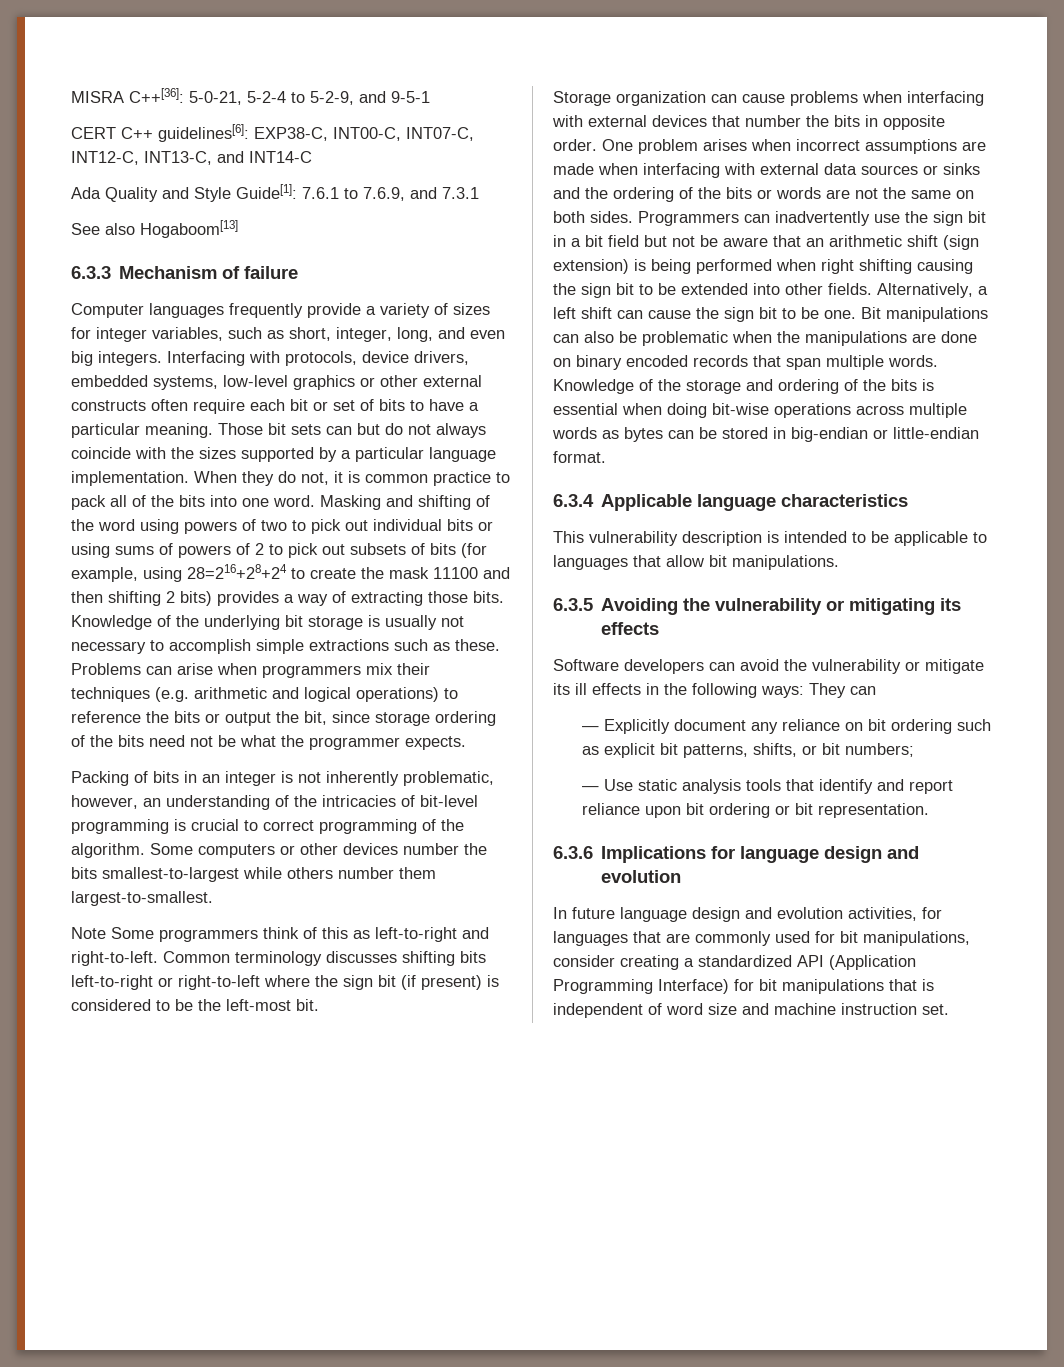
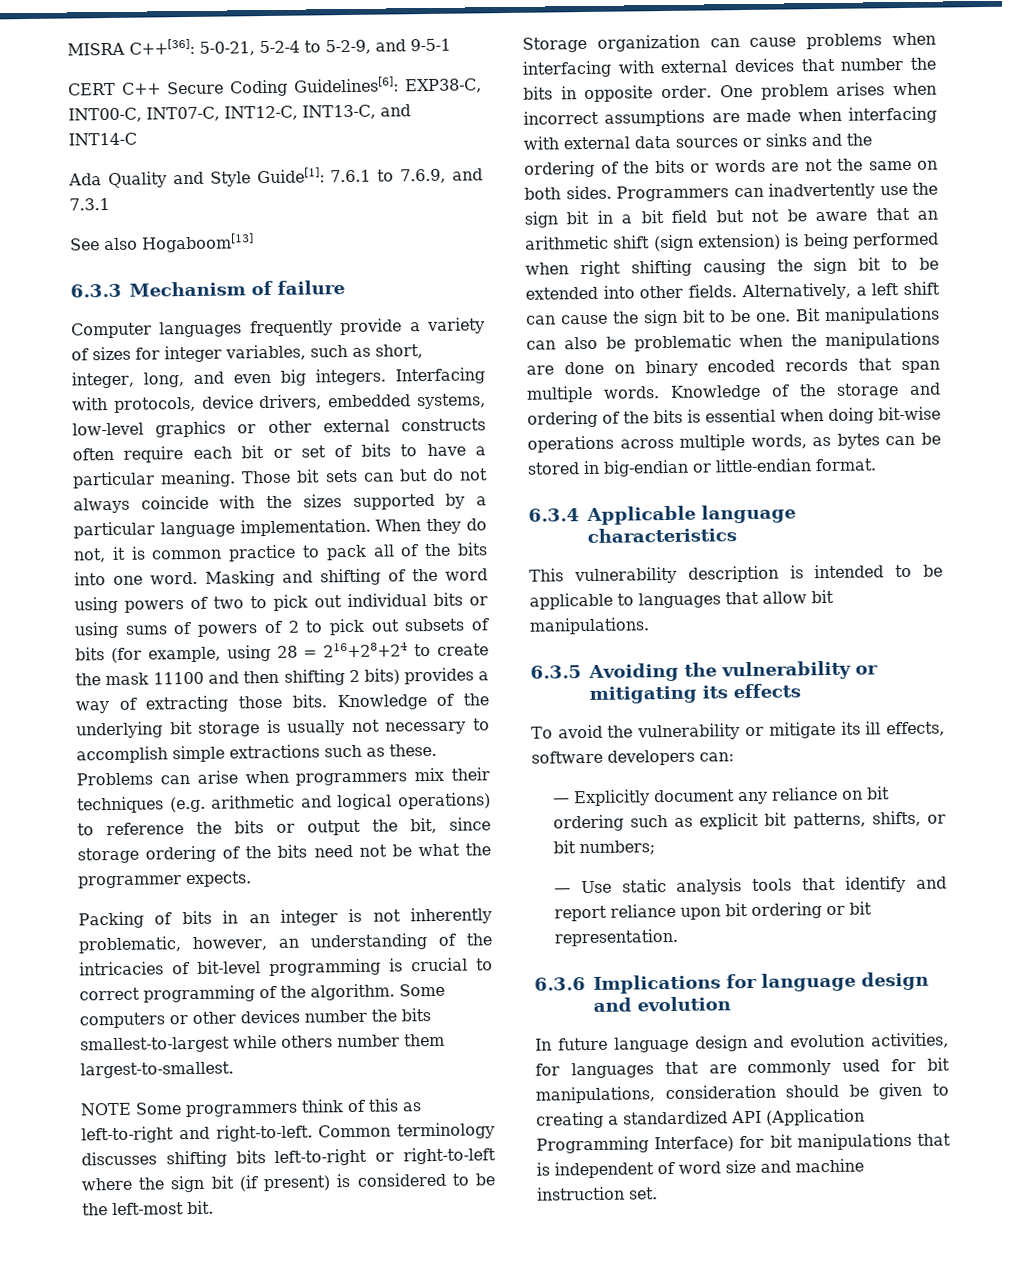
[158,124,249,142] guidelines[6]: -> [167,76,399,97] Secure Coding Guidelines[6]:
[187,564,287,579] 28=216+28+24 -> [276,642,409,658] 28 = 216+28+24
[71,927,106,939] Note -> [80,1102,132,1116] NOTE
[552,427,597,439] words -> [750,434,807,449] words,
[553,659,735,674] Software developers can -> [531,726,553,739] To
[592,683,876,698] effects in the following ways: They can -> [886,721,945,737] [531,749,734,766] effects, software developers can:
[553,955,615,967] consider -> [664,1082,949,1100] consideration should be given to

